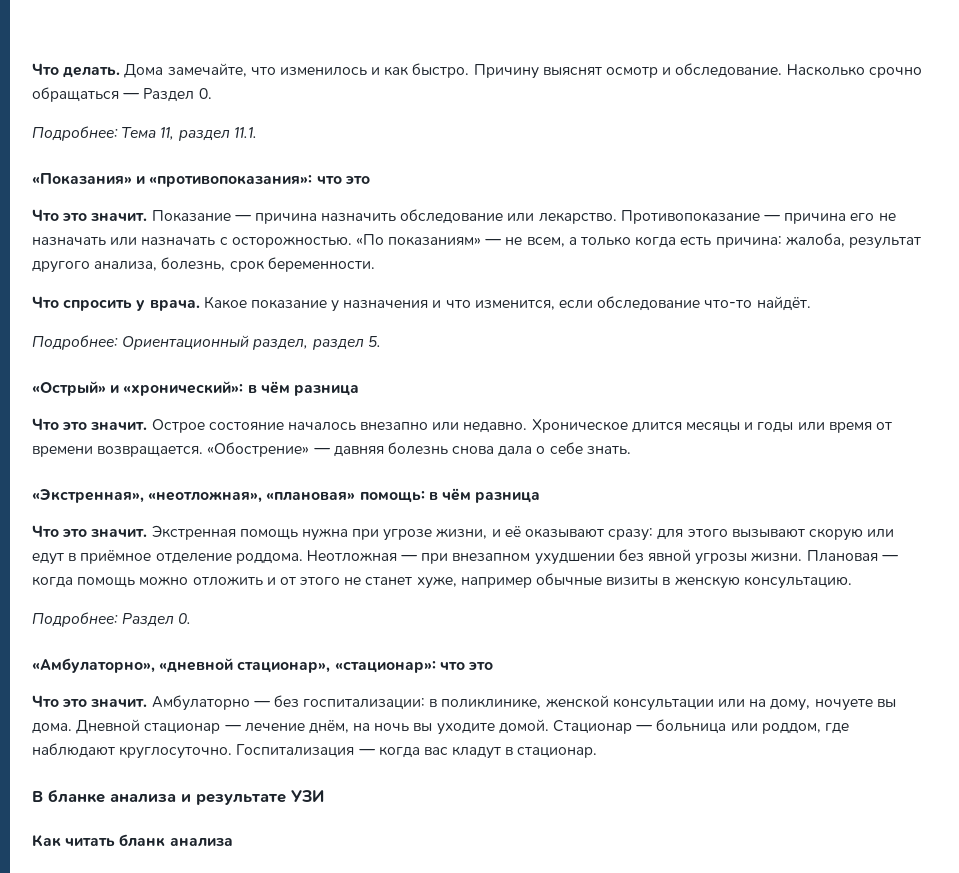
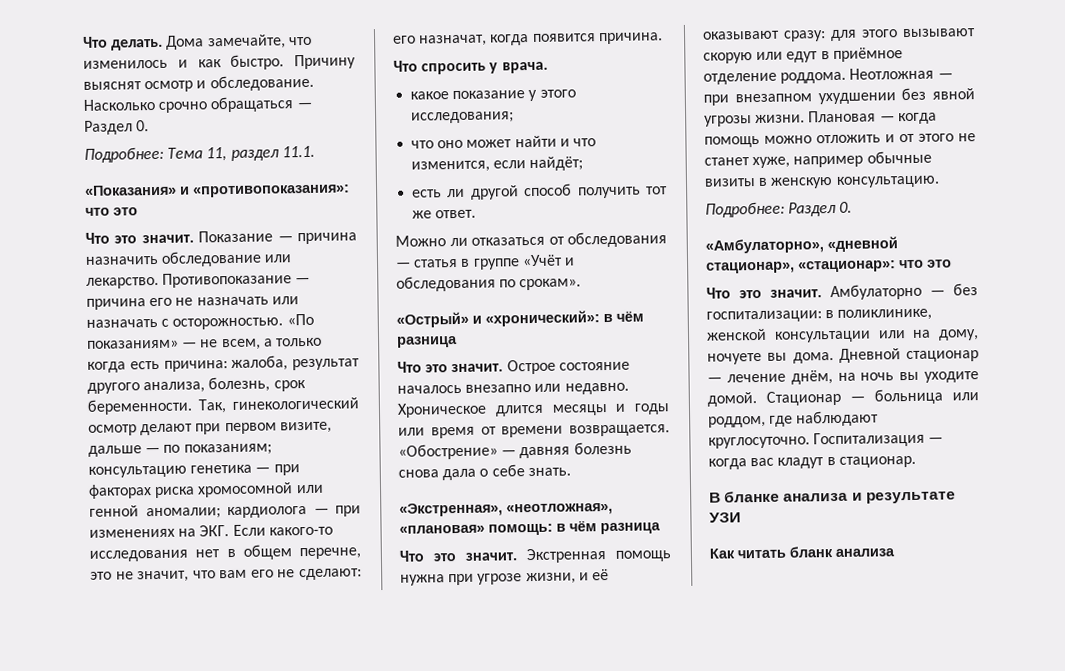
(375, 264) none -> [198,397,359,414] [88,421,332,436] [88,443,272,457] [88,464,300,478] [88,482,324,499] [89,505,361,520] [89,524,333,538] [89,544,361,562] [90,568,362,583] [393,32,663,47] Так, гинекологический осмотр делают при первом визите, дальше — по показаниям; консультацию генетика — при факторах риска хромосомной или генной аномалии; кардиолога — при изменениях на ЭКГ. Если какого-то исследования нет в общем перечне, это не значит, что вам его не сделают: его назначат, когда появится причина.
[203,296,247,309] Какое -> [410,91,450,100] // какое
[343,296,811,311] [32,335,381,350] назначения и что изменится, если обследование что-то найдёт. // Подробнее: Ориентационный раздел, раздел 5. -> [539,89,576,98] [411,111,515,124] [411,135,596,149] [411,156,584,173] [412,183,668,200] [412,209,477,219] [395,231,667,248] [396,254,575,270] [396,275,582,292] этого исследования; // что оно может найти и что изменится, если найдёт; // есть ли другой способ получить тот же ответ. // Можно ли отказаться от обследования — статья в группе «Учёт и обследования по срокам».

